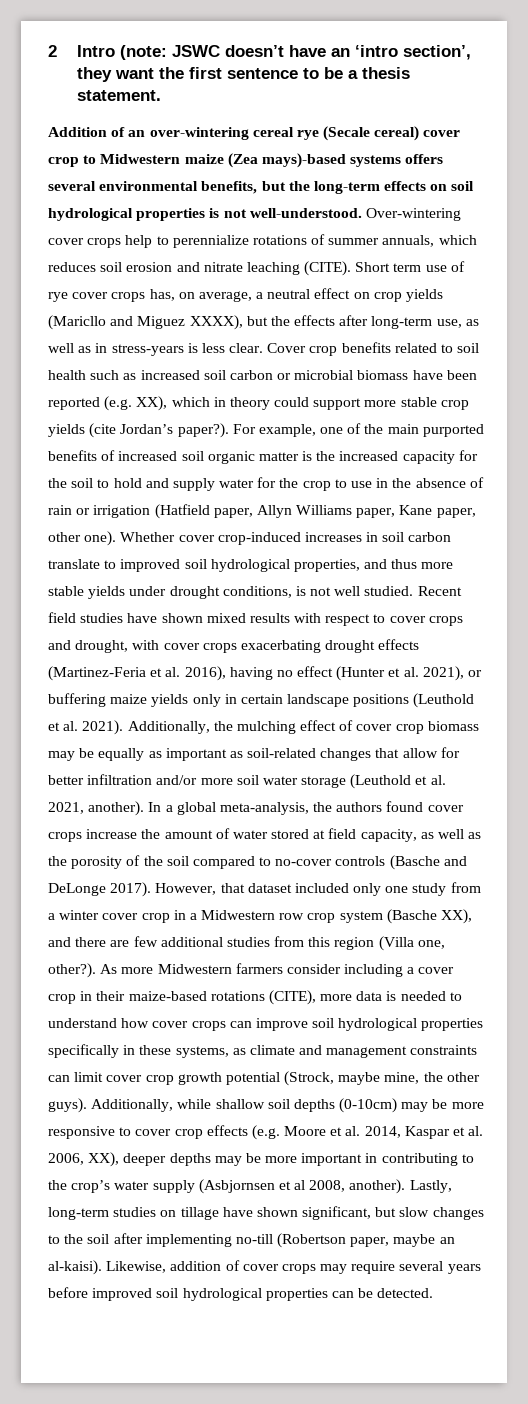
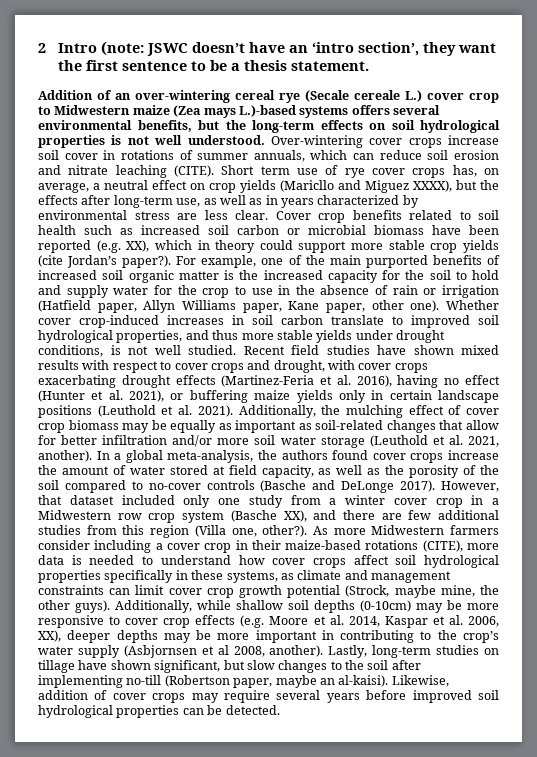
[374,126,420,141] cereal) -> [354,90,422,102] cereale L.)
[261,153,346,168] mays)-based -> [203,105,296,118] mays L.)-based
[249,208,362,218] well-understood. -> [154,135,265,145] well understood.
[125,235,249,248] help to perennialize -> [448,135,499,145] [38,150,116,160] increase soil cover in
[48,262,96,272] reduces -> [353,150,422,160] can reduce
[111,343,198,356] stress-years is -> [281,195,419,208] [38,210,197,220] years characterized by environmental stress are
[229,1018,308,1031] can improve -> [353,555,389,565] affect

